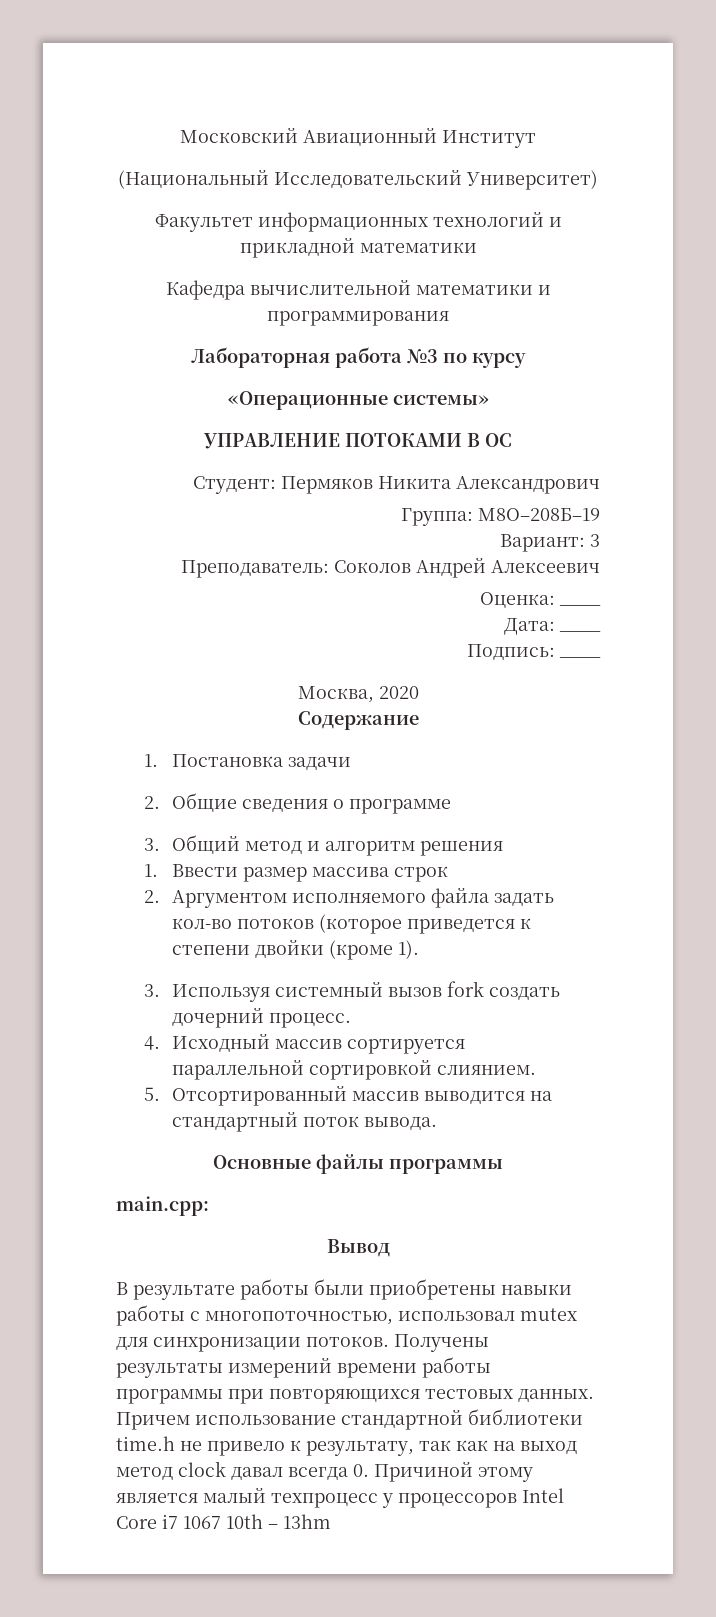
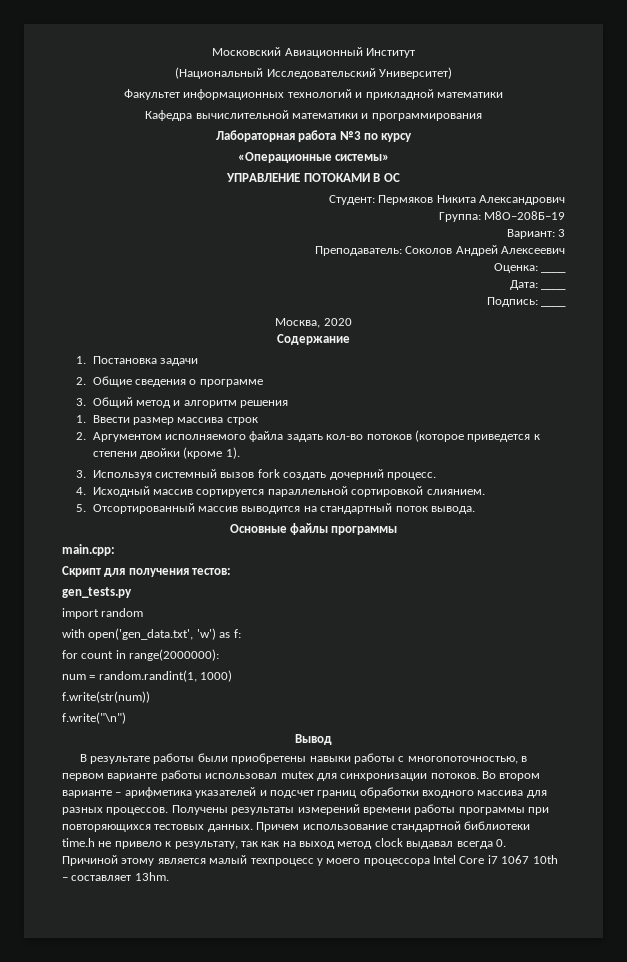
(209, 1206) none -> [62,566,232,577] [62,587,132,598] [62,608,144,619] [62,628,241,640] [62,649,220,661] [62,670,233,682] [62,691,150,703] [62,712,126,724] // Скрипт для получения тестов: // gen_tests.py // import random // with open('gen_data.txt', 'w') as f: // for count in range(2000000): // num = random.randint(1, 1000) // f.write(str(num)) // f.write("\n")
(393, 1318) none -> [521,756,528,762] [62,770,202,781] в первом варианте работы
(389, 1341) none -> [482,771,541,781] [62,787,547,798] [62,807,169,815] Во втором варианте – арифметика указателей и подсчет границ обработки входного массива для разных процессов.
[231,1467,283,1480] давал -> [406,841,454,849] выдавал
[398,1493,517,1508] процессоров -> [326,858,430,866] моего процессора
[283,1514,331,1529] 13hm -> [71,872,169,881] составляет 13hm.

